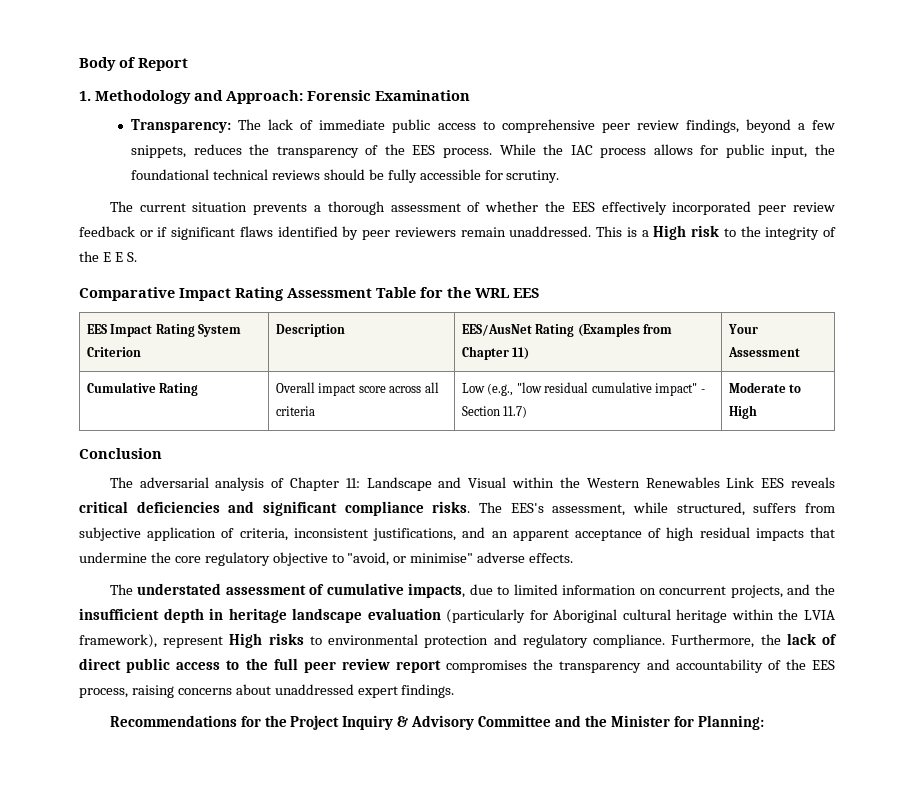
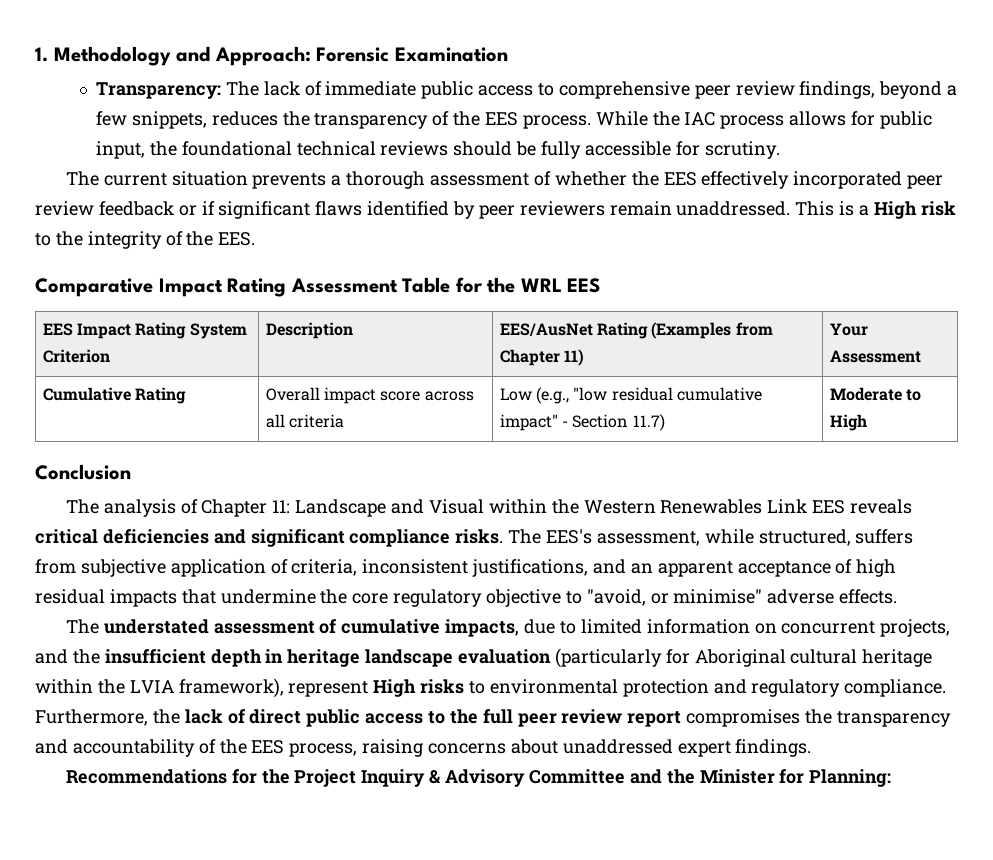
[79,57,188,71] Body of Report // -> (35, 54) none
[102,252,137,262] E E S. -> [218,232,256,246] EES.
[139,477,209,488] adversarial -> (99, 506) none

